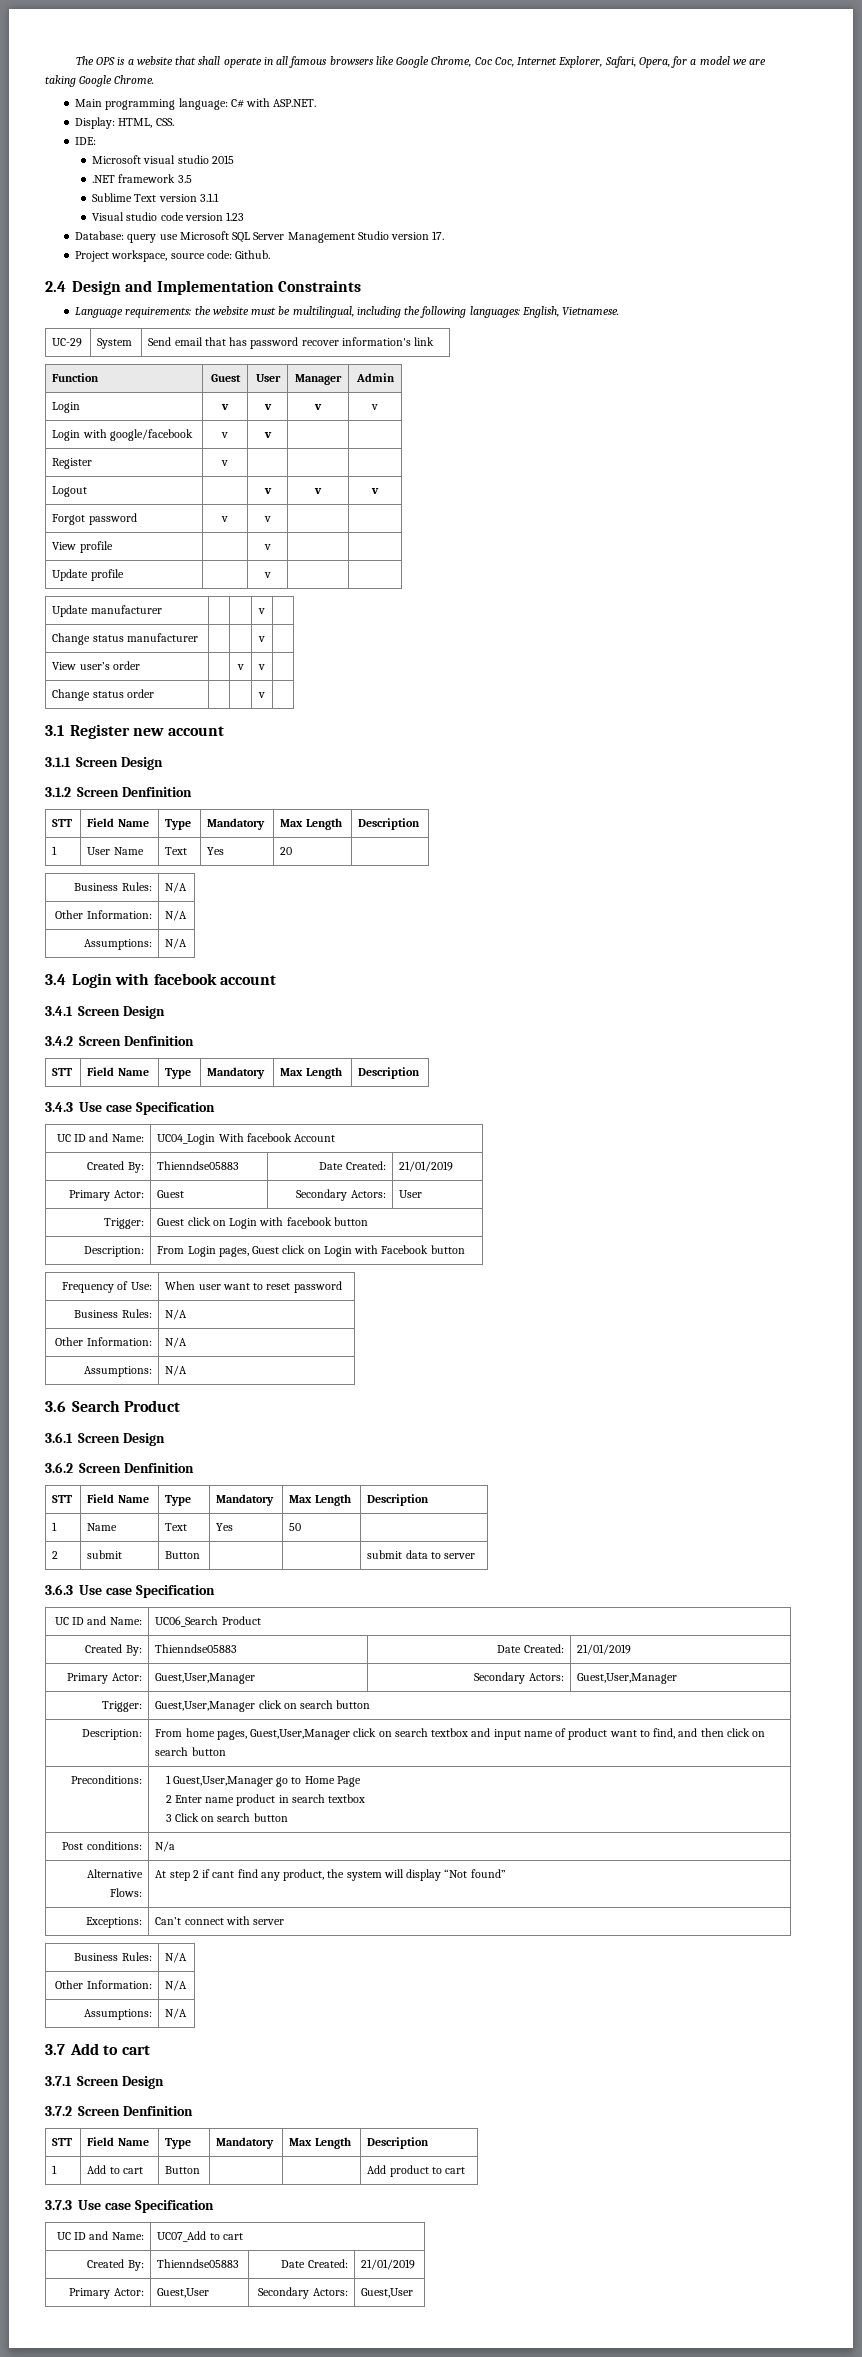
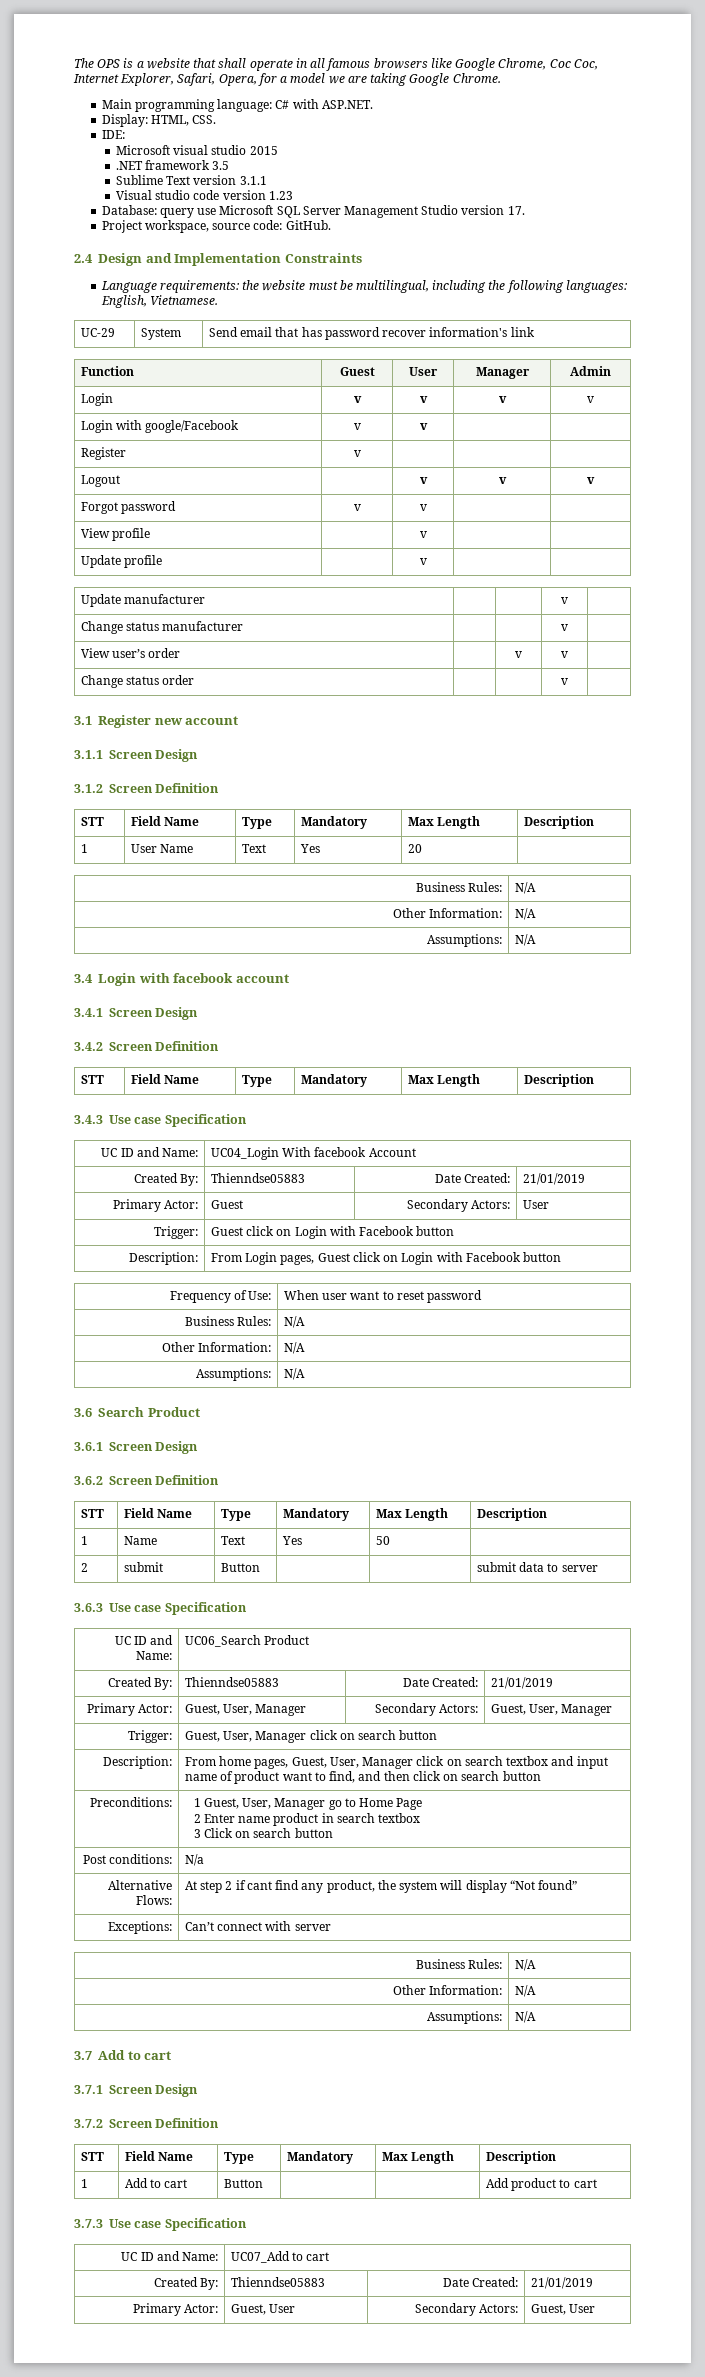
[235,250,271,259] Github. -> [285,220,331,230] GitHub.
[109,429,193,441] google/facebook -> [145,420,240,433] google/Facebook
[121,787,192,797] Denfinition -> [155,783,220,793] Definition
[123,1036,194,1046] Denfinition -> [155,1041,220,1051] Definition
[286,1217,332,1226] facebook -> [359,1226,415,1236] Facebook
[123,1463,194,1473] Denfinition -> [155,1475,220,1485] Definition
[155,1673,256,1684] [474,1672,564,1684] [577,1673,678,1684] [101,1701,142,1712] [155,1701,256,1712] Guest,User,Manager | Secondary Actors: | Guest,User,Manager // Trigger: | Guest,User,Manager -> [184,1704,307,1716] [374,1703,479,1716] [490,1704,613,1716] [128,1730,173,1743] [184,1731,307,1743] Guest, User, Manager | Secondary Actors: | Guest, User, Manager // Trigger: | Guest, User, Manager
[250,1729,351,1740] Guest,User,Manager -> [291,1757,414,1769] Guest, User, Manager
[172,1776,273,1787] Guest,User,Manager -> [203,1798,326,1810] Guest, User, Manager
[122,2106,193,2116] Denfinition -> [155,2118,220,2128] Definition
[157,2288,210,2298] [258,2287,348,2299] [361,2288,414,2298] Guest,User | Secondary Actors: | Guest,User -> [230,2304,296,2315] [414,2303,519,2316] [530,2304,596,2315] Guest, User | Secondary Actors: | Guest, User

